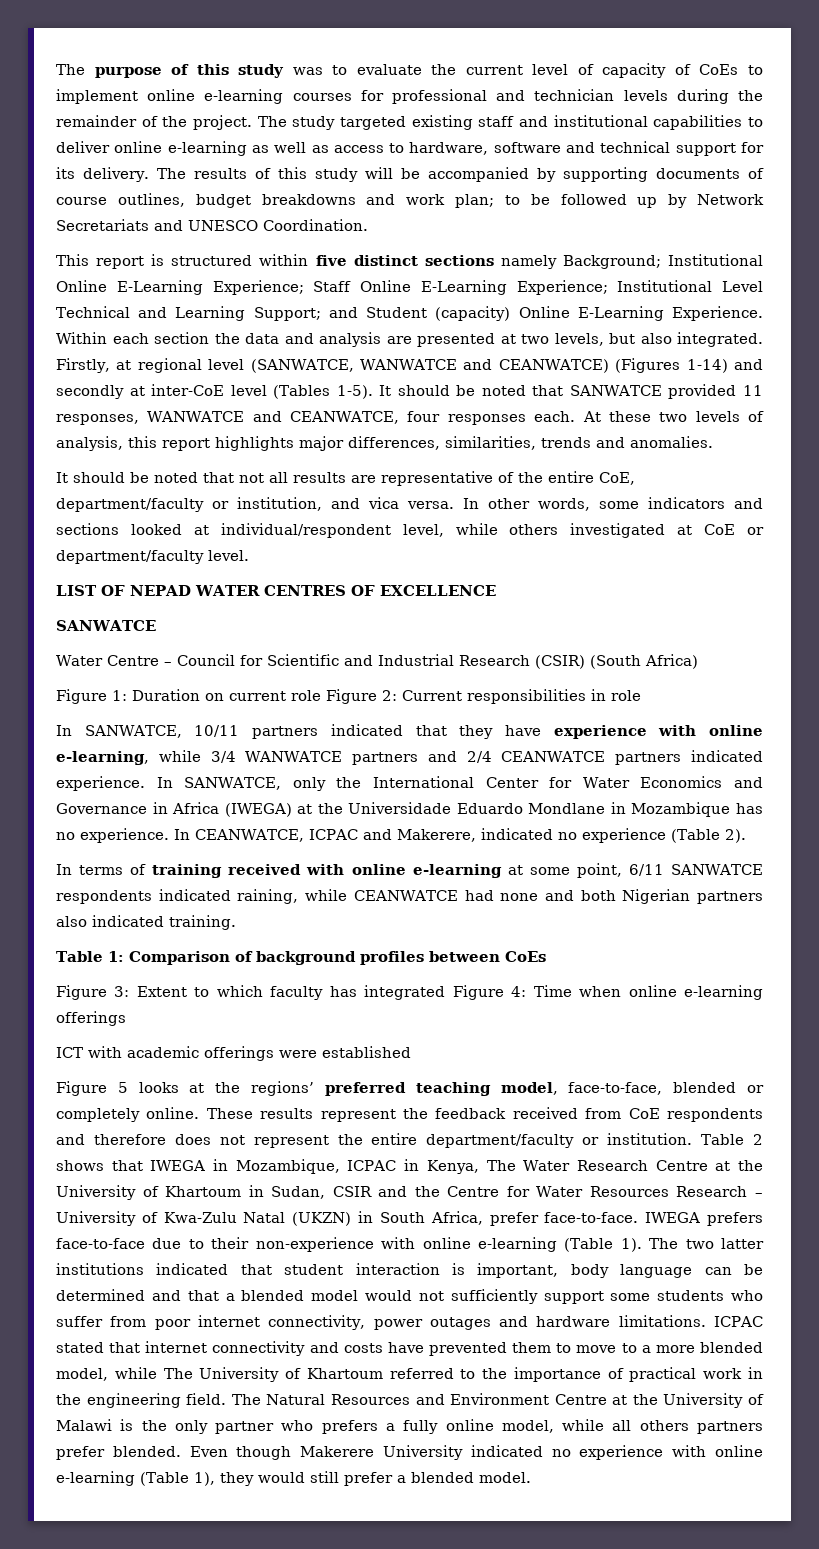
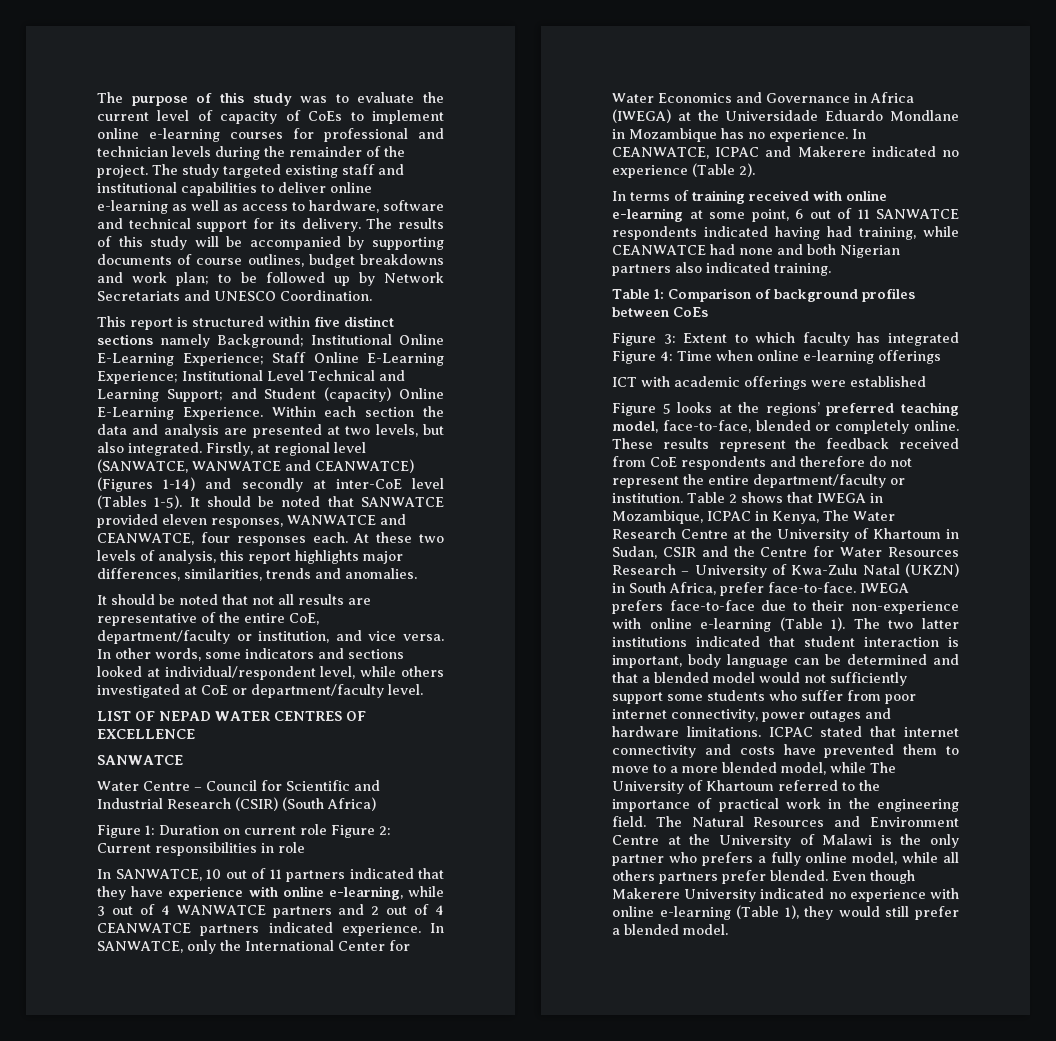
[742,385,763,396] 11 -> [162,514,207,525] eleven
[368,497,399,509] vica -> [368,631,397,641] vice
[194,725,240,737] 10/11 -> [206,868,282,879] 10 out of 11
[210,751,492,765] 3/4 WANWATCE partners and 2/4 -> [97,904,444,918] 3 out of 4 WANWATCE partners and 2 out of 4
[396,829,476,842] Makerere, -> [797,146,866,157] Makerere
[628,864,764,876] [56,889,299,904] 6/11 SANWATCE respondents indicated raining, -> [795,208,959,219] [612,226,916,240] 6 out of 11 SANWATCE respondents indicated having had training,
[174,1134,211,1145] does -> [869,456,886,467] do

